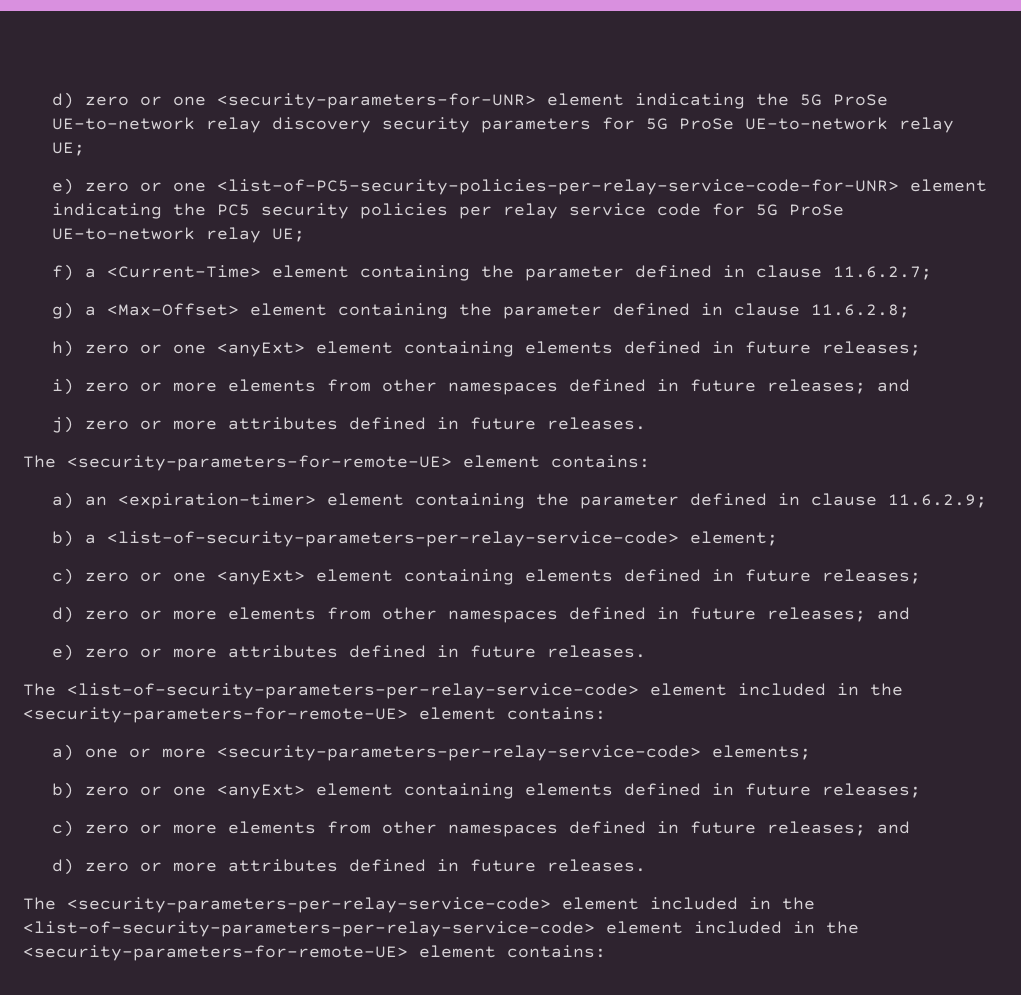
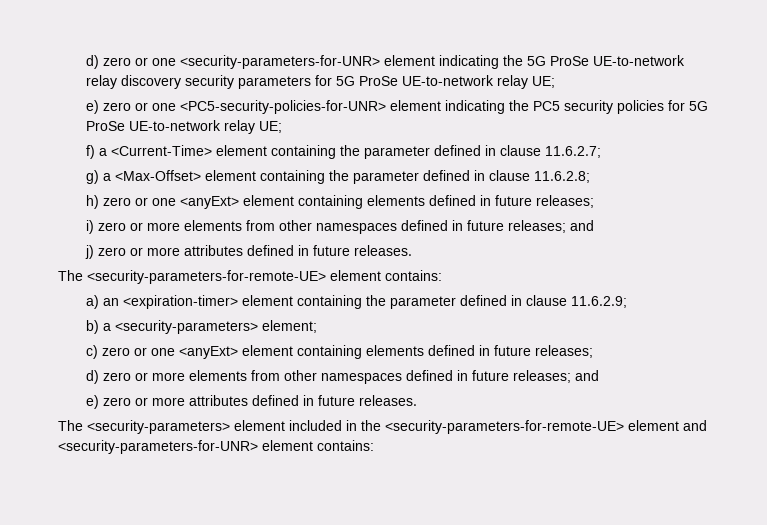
[217,179,900,195] <list-of-PC5-security-policies-per-relay-service-code-for-UNR> -> [179,100,386,114] <PC5-security-policies-for-UNR>
[459,203,702,219] per relay service code -> (664, 107) none
[107,531,680,547] <list-of-security-parameters-per-relay-service-code> -> [114,320,258,334] <security-parameters>
[67,683,903,699] [23,707,606,723] [52,744,812,761] [52,782,922,799] [52,820,911,837] [52,858,647,875] [23,897,815,913] [23,921,859,937] [23,945,408,961] <list-of-security-parameters-per-relay-service-code> element included in the <security-parameters-for-remote-UE> element contains: // a) one or more <security-parameters-per-relay-service-code> elements; // b) zero or one <anyExt> element containing elements defined in future releases; // c) zero or more elements from other namespaces defined in future releases; and // d) zero or more attributes defined in future releases. // The <security-parameters-per-relay-service-code> element included in the <list-of-security-parameters-per-relay-service-code> element included in the <security-parameters-for-remote-UE> -> [87,420,707,434] [58,440,258,454] <security-parameters> element included in the <security-parameters-for-remote-UE> element and <security-parameters-for-UNR>

